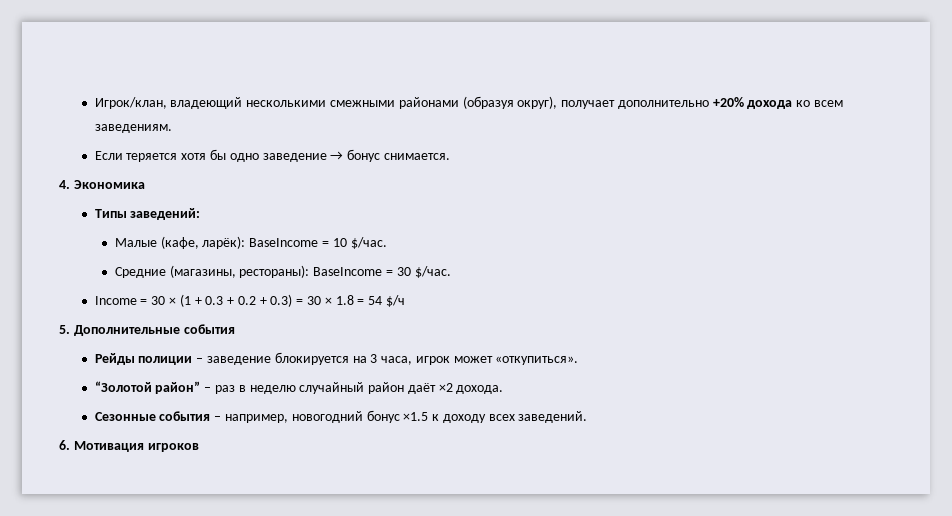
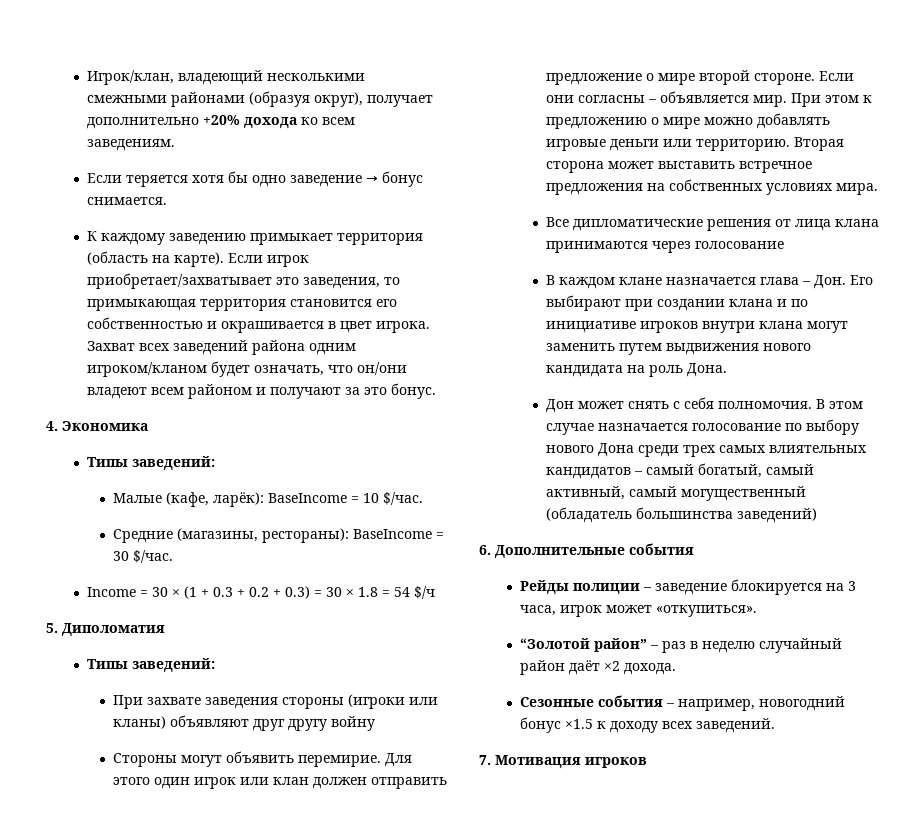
(450, 156) none -> [87,231,424,245] [87,251,310,267] [87,273,401,289] [87,299,398,311] [87,317,431,333] [87,340,357,355] [87,361,408,377] [87,383,437,399] // К каждому заведению примыкает территория (область на карте). Если игрок приобретает/захватывает это заведения, то примыкающая территория становится его собственностью и окрашивается в цвет игрока. Захват всех заведений района одним игроком/кланом будет означать, что он/они владеют всем районом и получают за это бонус.
(70, 329) none -> [62,623,165,637] [87,658,216,673] [112,694,438,709] [112,715,375,731] [112,751,412,767] [112,777,447,789] [545,70,854,85] [545,91,872,107] [545,113,830,129] [545,137,844,151] [545,161,812,173] [545,179,878,195] [545,217,879,231] [545,241,784,253] [545,275,873,289] [545,295,808,311] [545,321,848,333] [545,343,811,355] [545,363,727,377] [545,397,863,413] [545,419,859,435] [545,443,867,457] [545,463,814,479] [545,486,806,501] [545,507,817,523] [479,545,491,555] Диполоматия // Типы заведений: // При захвате заведения стороны (игроки или кланы) объявляют друг другу войну // Стороны могут объявить перемирие. Для этого один игрок или клан должен отправить предложение о мире второй стороне. Если они согласны – объявляется мир. При этом к предложению о мире можно добавлять игровые деньги или территорию. Вторая сторона может выставить встречное предложения на собственных условиях мира. // Все дипломатические решения от лица клана принимаются через голосование // В каждом клане назначается глава – Дон. Его выбирают при создании клана и по инициативе игроков внутри клана могут заменить путем выдвижения нового кандидата на роль Дона. // Дон может снять с себя полномочия. В этом случае назначается голосование по выбору нового Дона среди трех самых влиятельных кандидатов – самый богатый, самый активный, самый могущественный (обладатель большинства заведений) // 6.
[59,440,70,450] 6. -> [479,755,491,765] 7.

